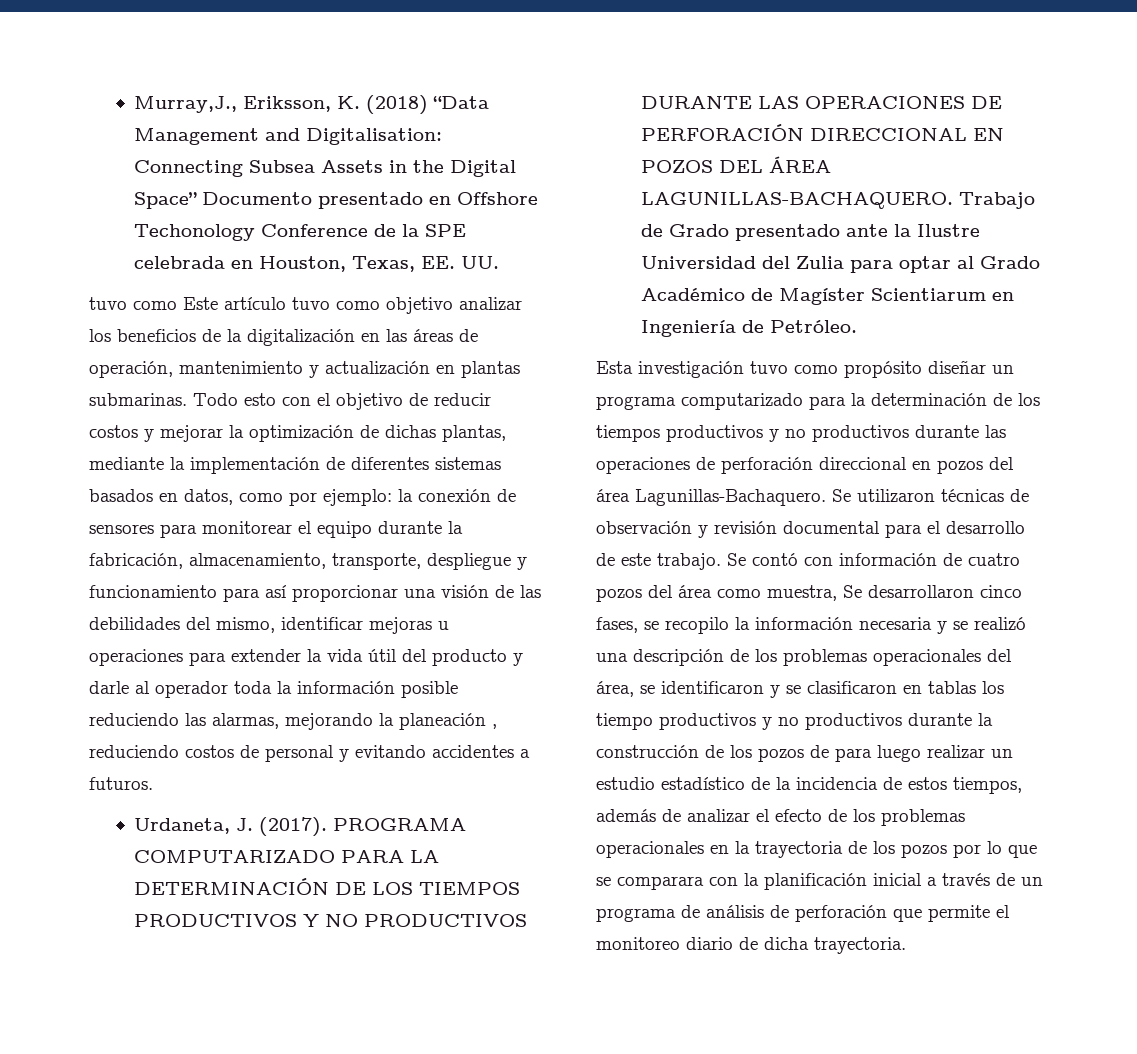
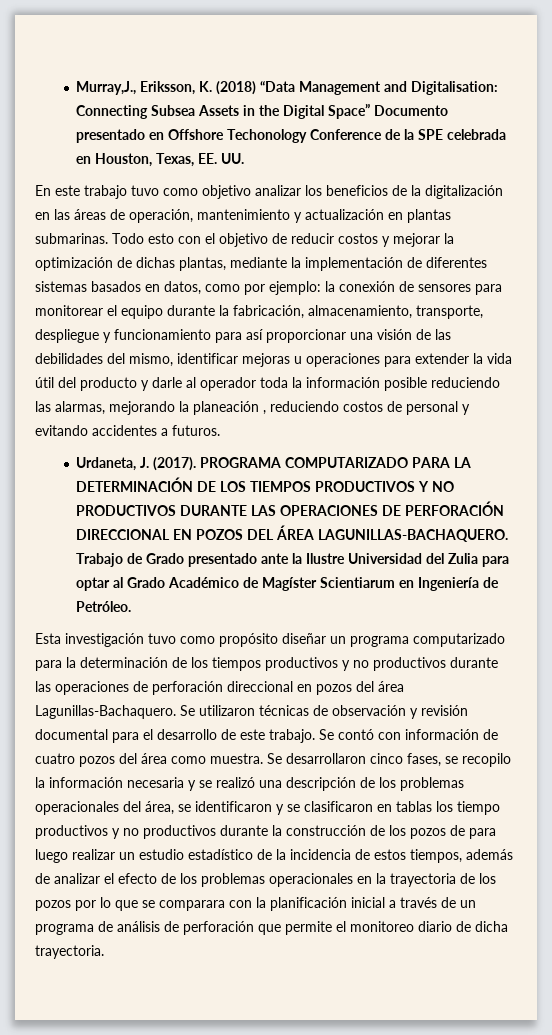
[89,297,286,310] tuvo como Este artículo -> [35,185,127,199] En este trabajo
[767,585,837,601] muestra, -> [210,753,263,764] muestra.

